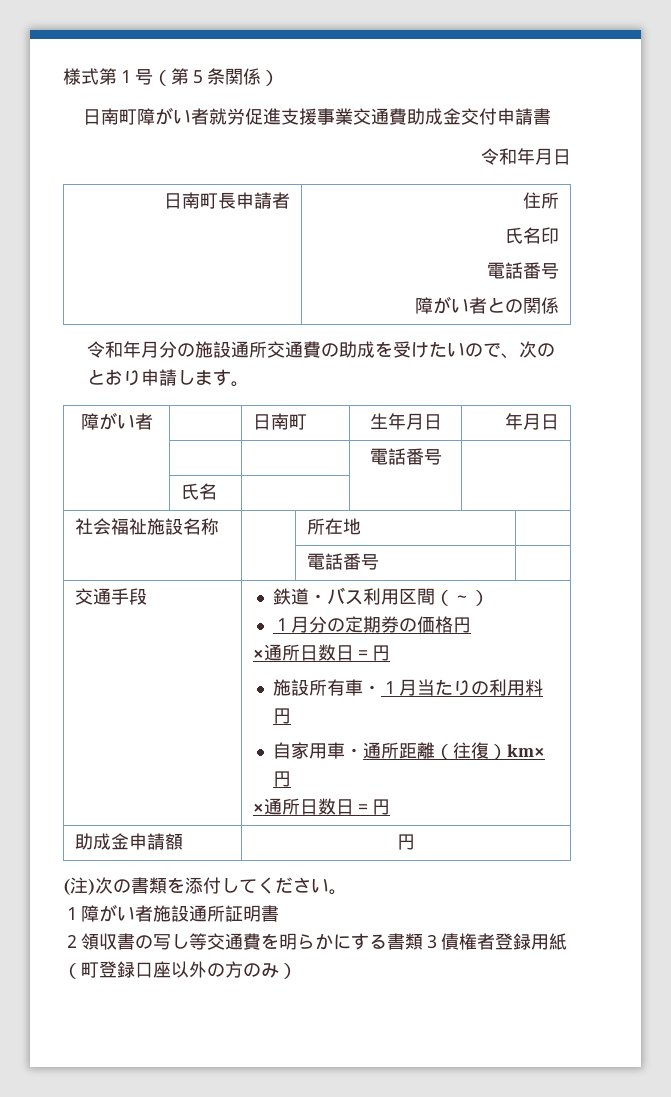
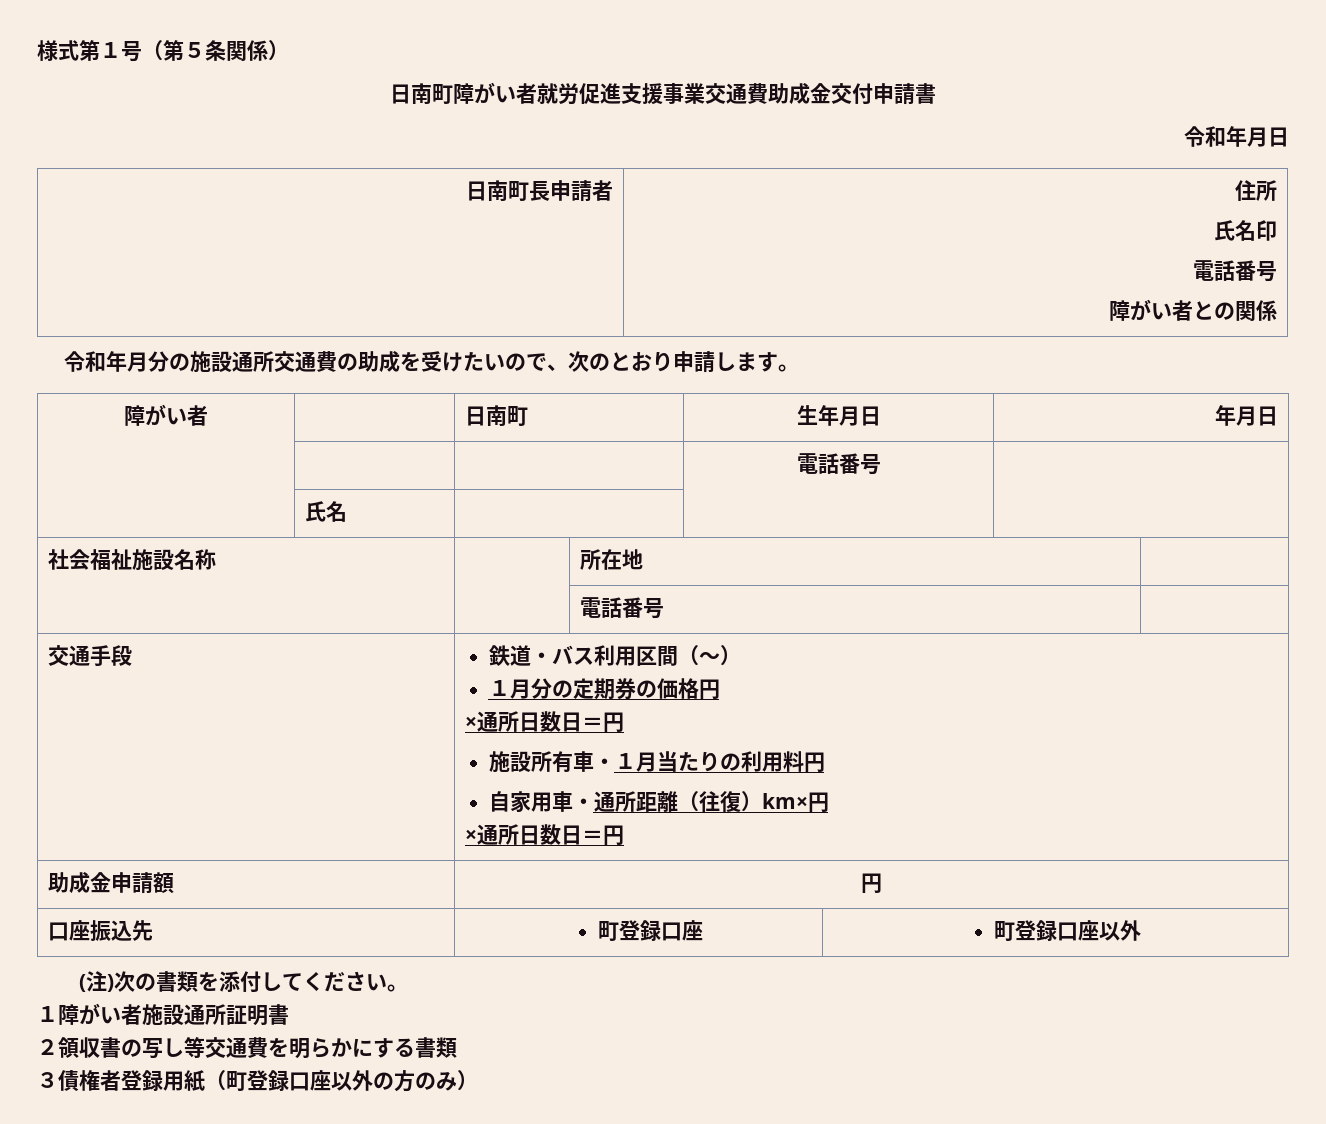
(415, 842) none -> [48,920,154,941] [597,920,703,941] [993,920,1141,941] // 口座振込先 | 町登録口座 | 町登録口座以外
(423, 941) none -> (457, 1047) //

